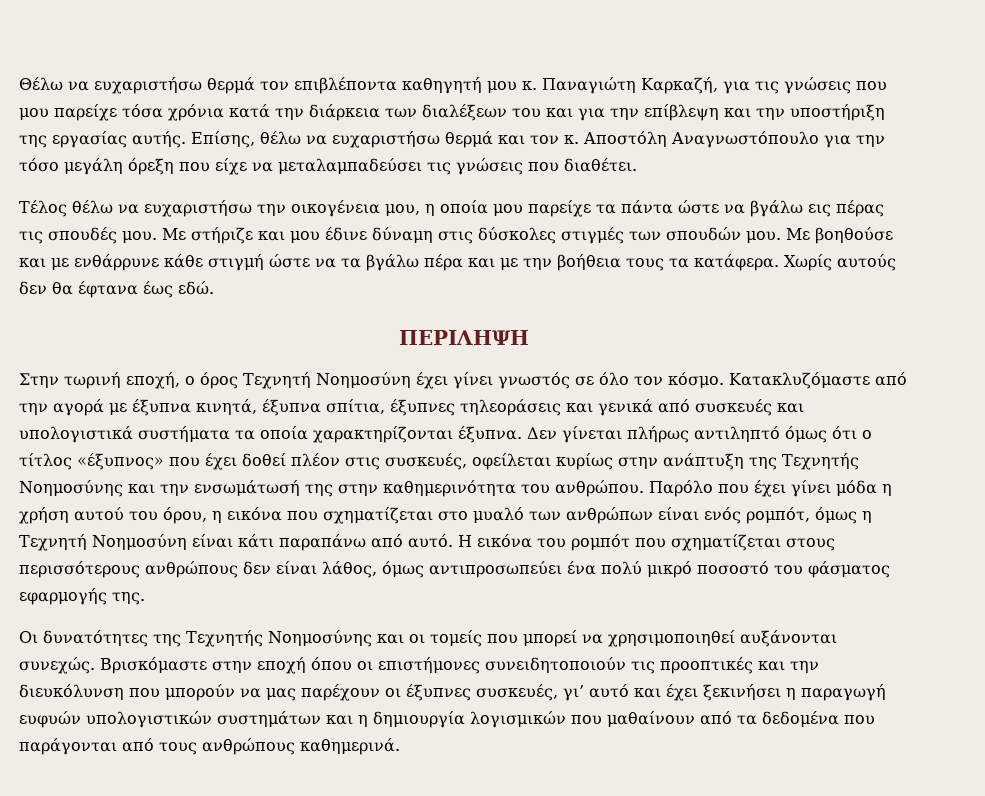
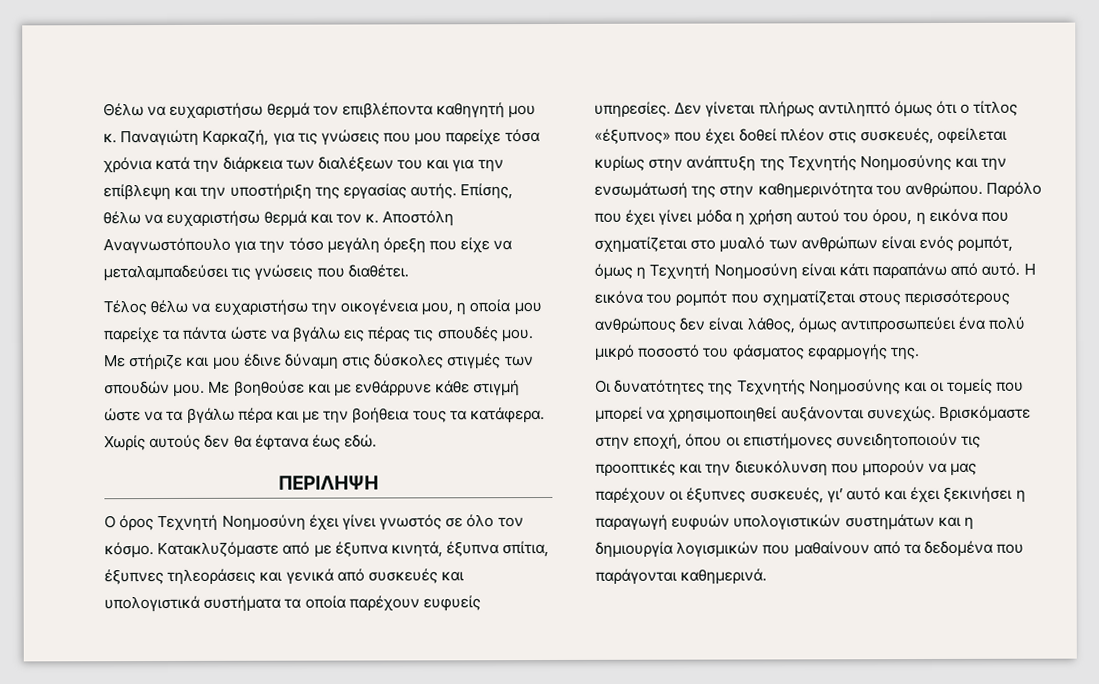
[19,372,195,389] Στην τωρινή εποχή, ο -> [104,515,116,529] Ο
[19,399,104,416] την αγορά -> (311, 548) none
[313,426,522,443] χαρακτηρίζονται έξυπνα. -> [348,595,481,612] [594,101,671,118] παρέχουν ευφυείς υπηρεσίες.
[257,657,306,674] εποχή -> [633,433,683,450] εποχή,
[122,738,295,755] από τους ανθρώπους -> (677, 576) none

